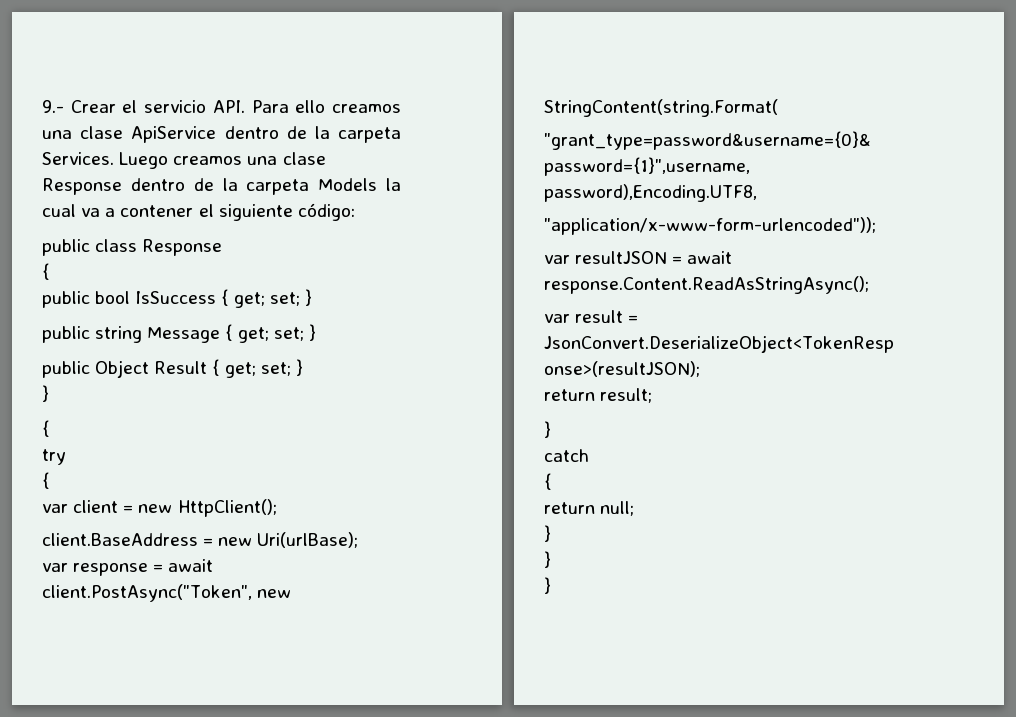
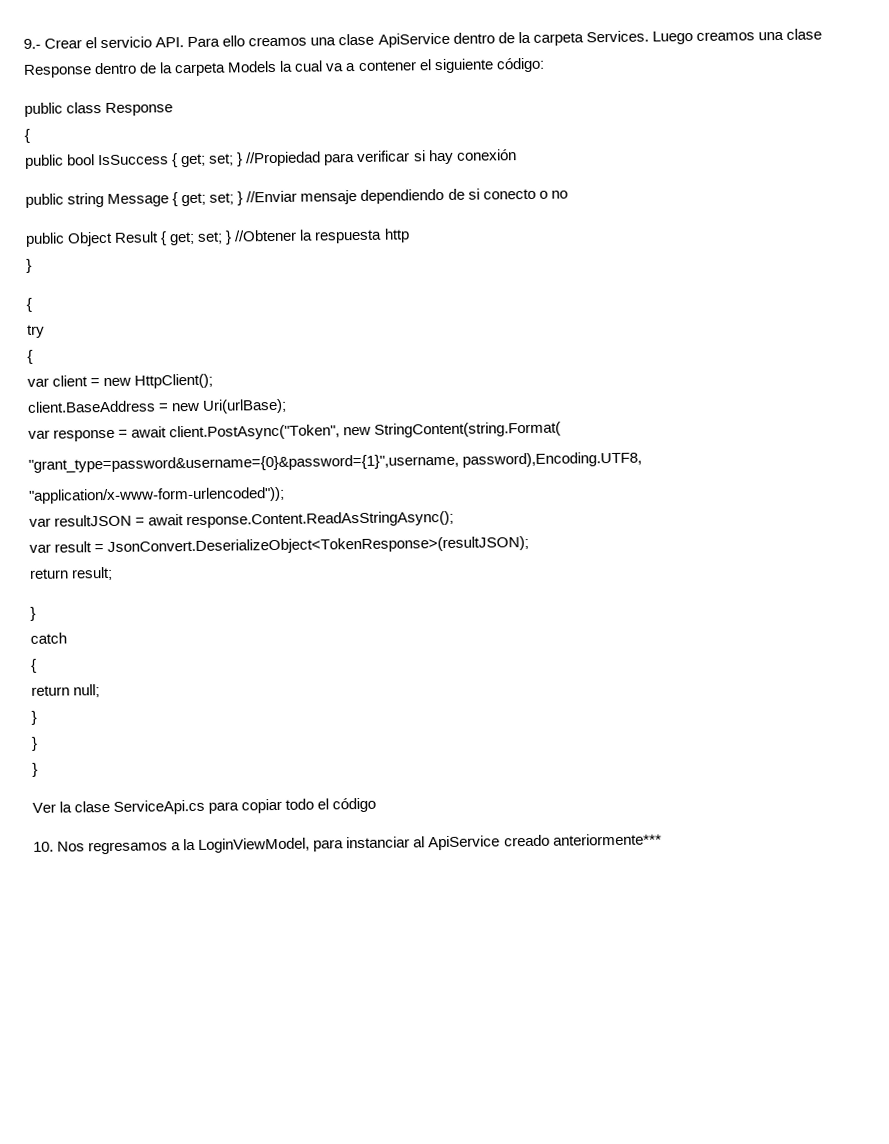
(312, 297) none -> [246,149,517,167] //Propiedad para verificar si hay conexión
(316, 332) none -> [246,188,568,205] //Enviar mensaje dependiendo de si conecto o no
(303, 367) none -> [234,228,410,244] //Obtener la respuesta http
(551, 585) none -> [32,797,377,815] [33,833,662,855] // Ver la clase ServiceApi.cs para copiar todo el código // 10. Nos regresamos a la LoginViewModel, para instanciar al ApiService creado anteriormente***

